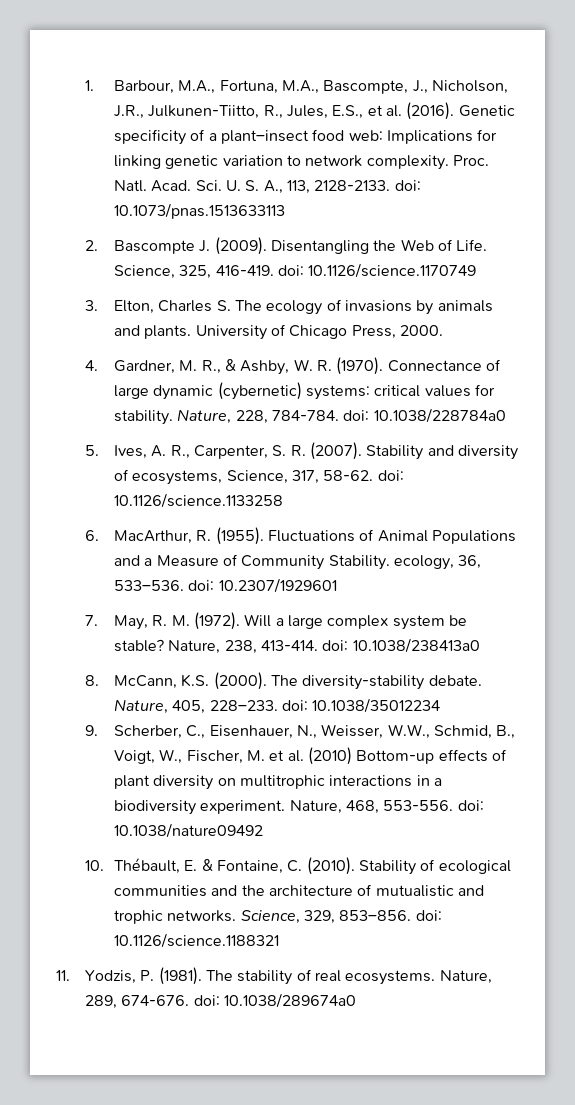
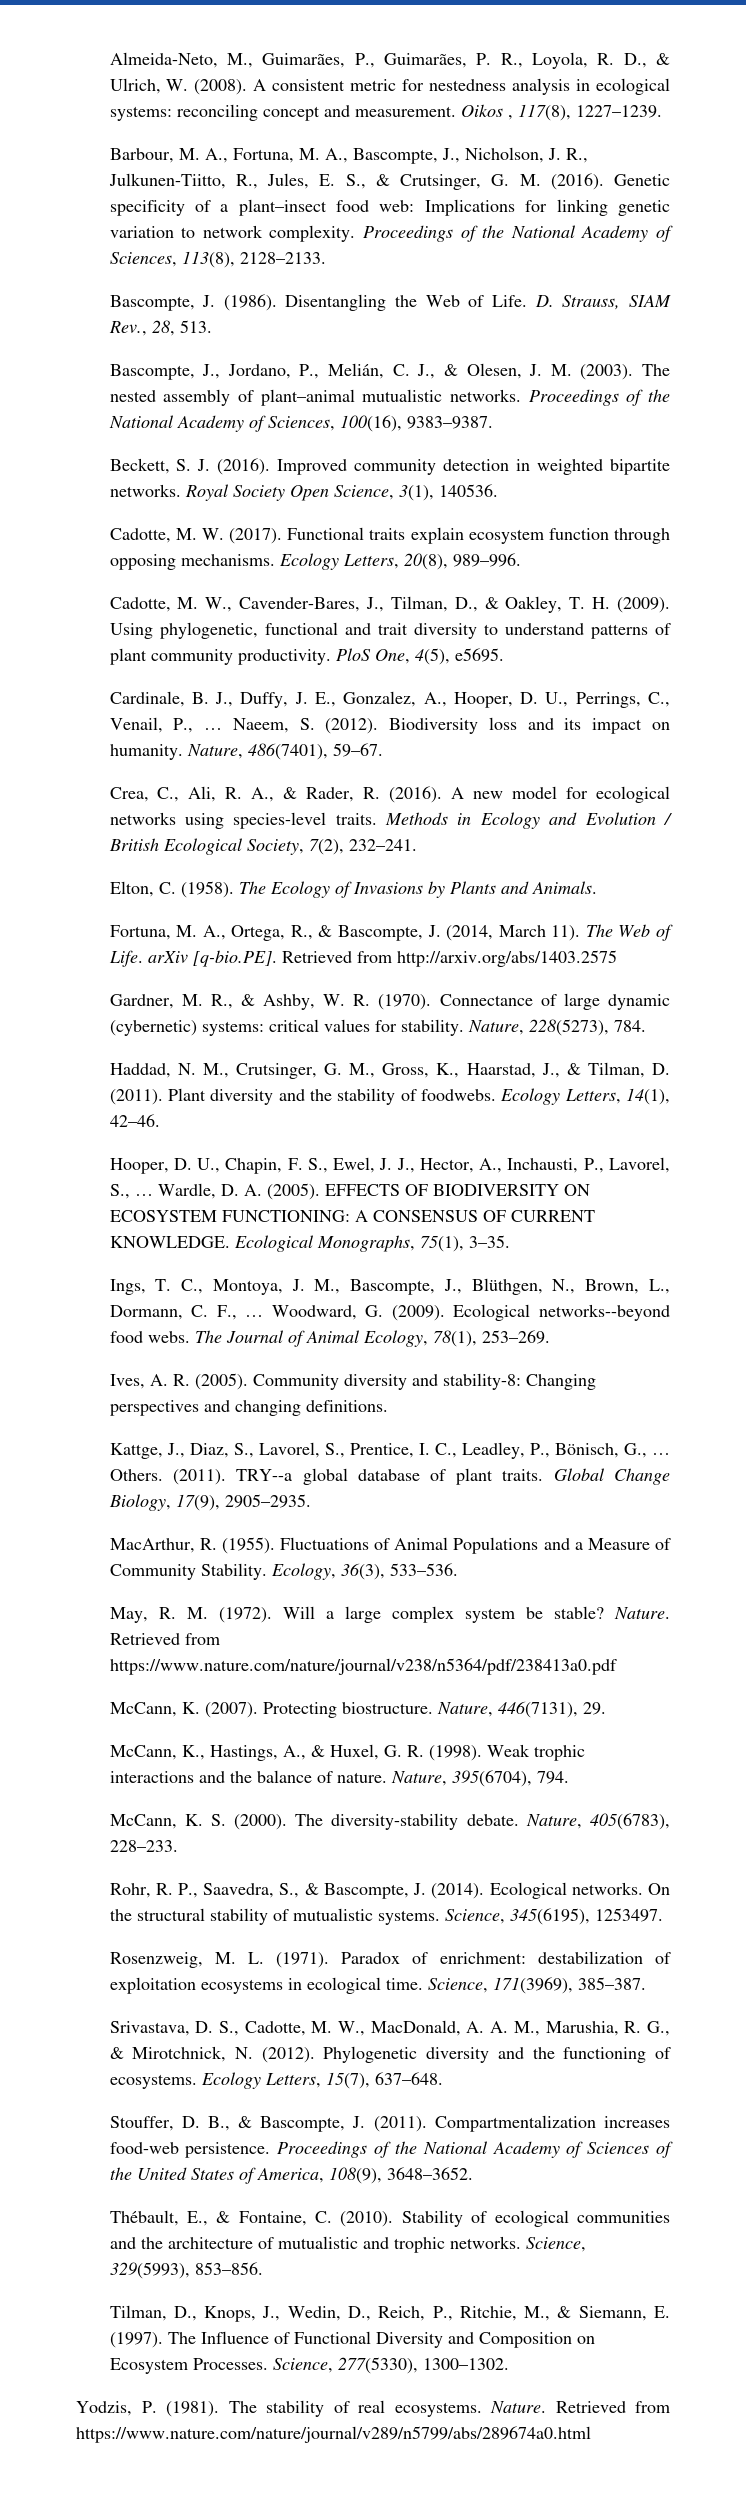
[85,80,320,94] 1. Barbour, M.A., Fortuna, M.A., -> [109,52,670,69] [109,78,670,95] [109,104,662,121] [109,148,348,163] Almeida-Neto, M., Guimarães, P., Guimarães, P. R., Loyola, R. D., & Ulrich, W. (2008). A consistent metric for nestedness analysis in ecological systems: reconciling concept and measurement. Oikos , 117(8), 1227–1239. // Barbour, M. A., Fortuna, M. A.,
[114,105,145,119] J.R., -> [547,148,588,163] J. R.,
[332,105,403,119] E.S., et al. -> [319,174,541,190] E. S., & Crutsinger, G. M.
[453,155,490,166] [114,180,421,194] [114,203,286,219] [85,237,267,255] Proc. Natl. Acad. Sci. U. S. A., 113, 2128-2133. doi: 10.1073/pnas.1513633113 // 2. Bascompte J. (2009). -> [362,225,673,242] [109,251,326,268] [109,294,277,311] Proceedings of the National Academy of Sciences, 113(8), 2128–2133. // Bascompte, J. (1986).
[114,263,477,279] [85,299,493,315] [114,324,444,340] [85,360,99,371] Science, 325, 416-419. doi: 10.1126/science.1170749 // 3. Elton, Charles S. The ecology of invasions by animals and plants. University of Chicago Press, 2000. // 4. -> [534,295,671,310] [108,320,212,336] [109,363,670,380] [109,389,670,406] [108,415,493,432] [109,458,670,475] [109,484,498,501] [109,527,670,544] [109,553,521,570] [109,596,670,613] [109,622,671,639] [109,648,504,665] [109,691,670,708] [109,717,670,734] [109,743,383,760] [109,786,670,803] [109,812,672,829] [108,838,417,855] [109,881,597,898] [109,924,673,941] [108,950,617,967] D. Strauss, SIAM Rev., 28, 513. // Bascompte, J., Jordano, P., Melián, C. J., & Olesen, J. M. (2003). The nested assembly of plant–animal mutualistic networks. Proceedings of the National Academy of Sciences, 100(16), 9383–9387. // Beckett, S. J. (2016). Improved community detection in weighted bipartite networks. Royal Society Open Science, 3(1), 140536. // Cadotte, M. W. (2017). Functional traits explain ecosystem function through opposing mechanisms. Ecology Letters, 20(8), 989–996. // Cadotte, M. W., Cavender-Bares, J., Tilman, D., & Oakley, T. H. (2009). Using phylogenetic, functional and trait diversity to understand patterns of plant community productivity. PloS One, 4(5), e5695. // Cardinale, B. J., Duffy, J. E., Gonzalez, A., Hooper, D. U., Perrings, C., Venail, P., … Naeem, S. (2012). Biodiversity loss and its impact on humanity. Nature, 486(7401), 59–67. // Crea, C., Ali, R. A., & Rader, R. (2016). A new model for ecological networks using species-level traits. Methods in Ecology and Evolution / British Ecological Society, 7(2), 232–241. // Elton, C. (1958). The Ecology of Invasions by Plants and Animals. // Fortuna, M. A., Ortega, R., & Bascompte, J. (2014, March 11). The Web of Life. arXiv [q-bio.PE]. Retrieved from http://arxiv.org/abs/1403.2575 //
[235,408,506,424] [85,442,519,460] [114,469,404,485] [114,493,284,508] [85,530,100,541] 228, 784-784. doi: 10.1038/228784a0 // 5. Ives, A. R., Carpenter, S. R. (2007). Stability and diversity of ecosystems, Science, 317, 58-62. doi: 10.1126/science.1133258 // 6. -> [528,1019,646,1036] [109,1062,670,1079] [109,1088,670,1105] [109,1114,160,1127] [109,1157,671,1174] [109,1183,590,1200] [109,1210,595,1222] [109,1235,510,1252] [109,1278,670,1295] [109,1304,670,1321] [109,1330,550,1347] [109,1373,596,1390] [109,1400,388,1416] [109,1442,671,1459] [109,1468,671,1485] [108,1494,311,1511] 228(5273), 784. // Haddad, N. M., Crutsinger, G. M., Gross, K., Haarstad, J., & Tilman, D. (2011). Plant diversity and the stability of foodwebs. Ecology Letters, 14(1), 42–46. // Hooper, D. U., Chapin, F. S., Ewel, J. J., Hector, A., Inchausti, P., Lavorel, S., … Wardle, D. A. (2005). EFFECTS OF BIODIVERSITY ON ECOSYSTEM FUNCTIONING: A CONSENSUS OF CURRENT KNOWLEDGE. Ecological Monographs, 75(1), 3–35. // Ings, T. C., Montoya, J. M., Bascompte, J., Blüthgen, N., Brown, L., Dormann, C. F., … Woodward, G. (2009). Ecological networks--beyond food webs. The Journal of Animal Ecology, 78(1), 253–269. // Ives, A. R. (2005). Community diversity and stability-8: Changing perspectives and changing definitions. // Kattge, J., Diaz, S., Lavorel, S., Prentice, I. C., Leadley, P., Bönisch, G., … Others. (2011). TRY--a global database of plant traits. Global Change Biology, 17(9), 2905–2935. //
[394,555,482,570] ecology, 36, -> [270,1563,385,1580] Ecology, 36(3),
[188,578,337,593] [85,615,99,626] doi: 10.2307/1929601 // 7. -> (458, 1569) //
[168,638,480,654] [85,674,210,689] Nature, 238, 413-414. doi: 10.1038/238413a0 // 8. McCann, K.S. -> [614,1607,671,1619] [109,1633,220,1645] [109,1658,617,1675] [109,1701,606,1718] [109,1744,585,1761] [109,1770,569,1787] [109,1814,226,1829] Nature. Retrieved from https://www.nature.com/nature/journal/v238/n5364/pdf/238413a0.pdf // McCann, K. (2007). Protecting biostructure. Nature, 446(7131), 29. // McCann, K., Hastings, A., & Huxel, G. R. (1998). Weak trophic interactions and the balance of nature. Nature, 395(6704), 794. // McCann, K. S.
[172,700,206,714] 405, -> [589,1813,670,1830] 405(6783),
[282,698,441,713] [85,724,516,739] [114,747,508,765] [114,775,443,790] [114,800,484,815] [114,823,264,838] [85,858,198,874] doi: 10.1038/35012234 // 9. Scherber, C., Eisenhauer, N., Weisser, W.W., Schmid, B., Voigt, W., Fischer, M. et al. (2010) Bottom-up effects of plant diversity on multitrophic interactions in a biodiversity experiment. Nature, 468, 553-556. doi: 10.1038/nature09492 // 10. Thébault, E. -> [109,1882,670,1899] [109,1908,663,1925] [109,1951,671,1968] [109,1977,646,1994] [109,2020,671,2036] [109,2046,671,2063] [109,2072,443,2089] [109,2115,670,2132] [109,2141,674,2158] [109,2167,473,2184] [109,2210,208,2226] // Rohr, R. P., Saavedra, S., & Bascompte, J. (2014). Ecological networks. On the structural stability of mutualistic systems. Science, 345(6195), 1253497. // Rosenzweig, M. L. (1971). Paradox of enrichment: destabilization of exploitation ecosystems in ecological time. Science, 171(3969), 385–387. // Srivastava, D. S., Cadotte, M. W., MacDonald, A. A. M., Marushia, R. G., & Mirotchnick, N. (2012). Phylogenetic diversity and the functioning of ecosystems. Ecology Letters, 15(7), 637–648. // Stouffer, D. B., & Bascompte, J. (2011). Compartmentalization increases food-web persistence. Proceedings of the National Academy of Sciences of the United States of America, 108(9), 3648–3652. // Thébault, E.,
[304,910,336,924] 329, -> [109,2262,190,2279] 329(5993),
[415,910,442,921] [114,933,280,948] [56,970,70,981] doi: 10.1126/science.1188321 // 11. -> [109,2305,670,2322] [109,2331,595,2348] [109,2357,509,2374] // Tilman, D., Knops, J., Wedin, D., Reich, P., Ritchie, M., & Siemann, E. (1997). The Influence of Functional Diversity and Composition on Ecosystem Processes. Science, 277(5330), 1300–1302. //
[439,970,492,984] [85,993,357,1009] Nature, 289, 674-676. doi: 10.1038/289674a0 -> [490,2401,670,2413] [76,2426,591,2443] Nature. Retrieved from https://www.nature.com/nature/journal/v289/n5799/abs/289674a0.html

